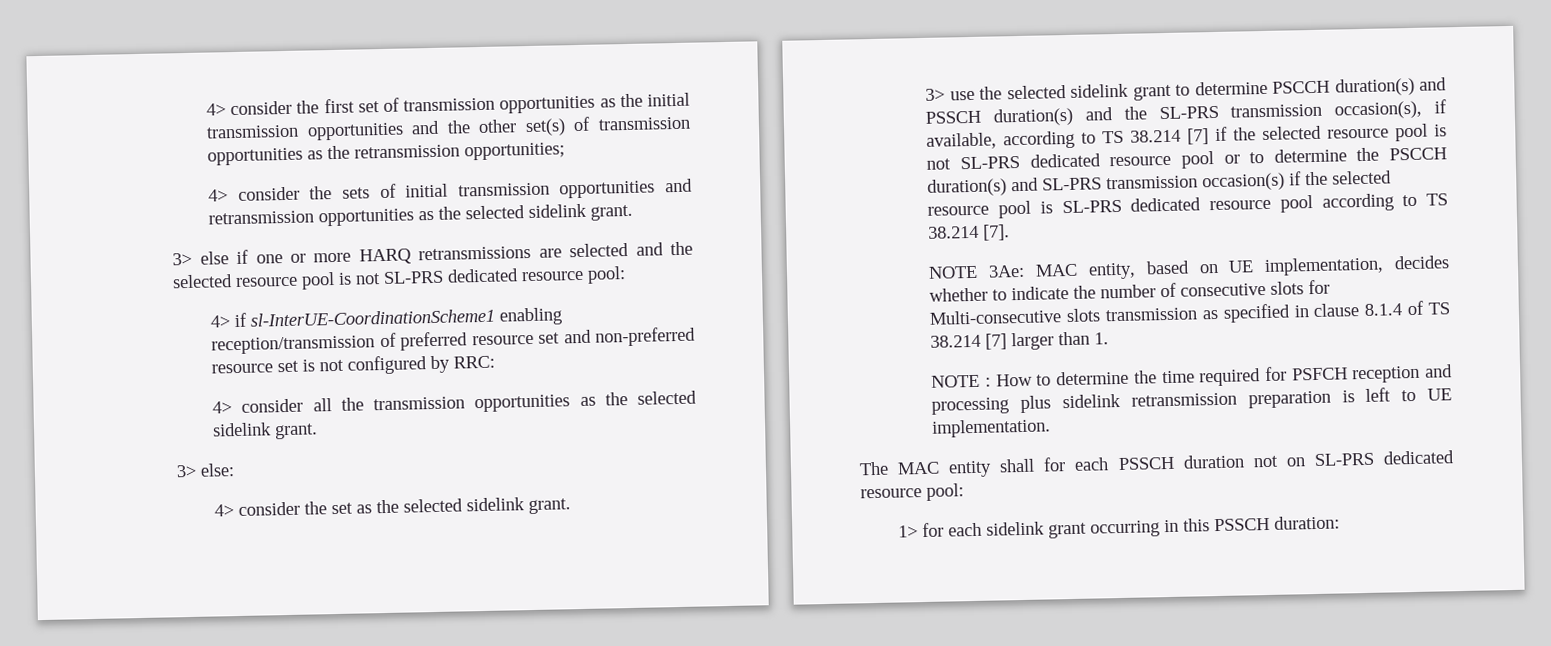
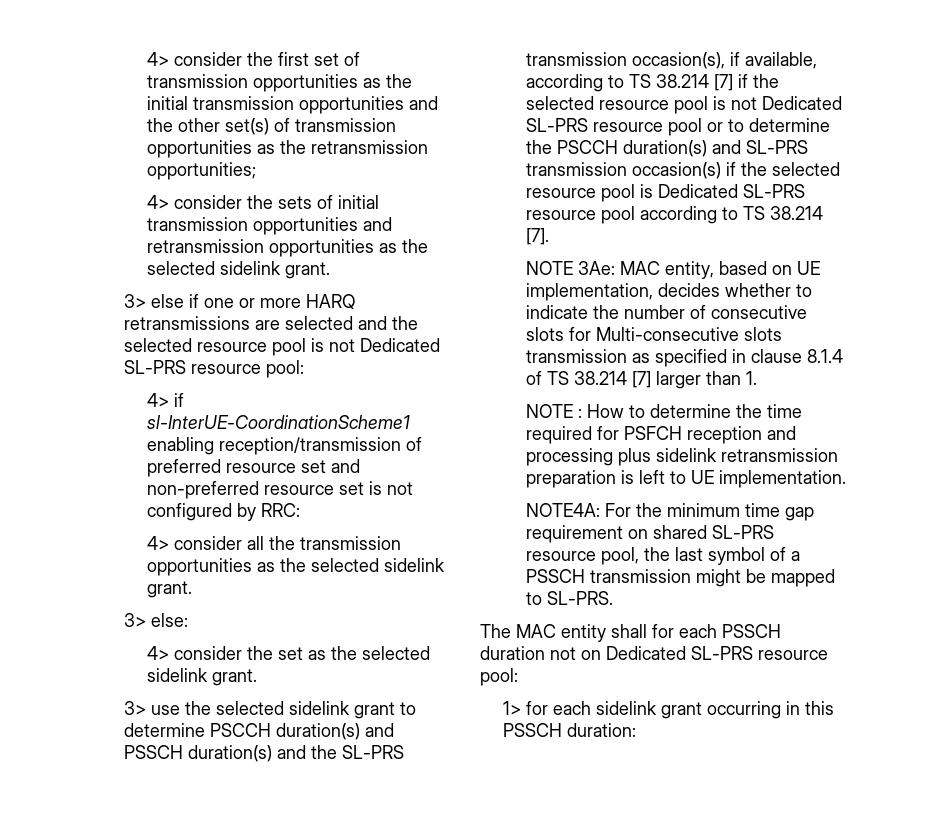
[383,268,520,284] SL-PRS dedicated -> [360,338,441,352] [124,360,187,374] Dedicated SL-PRS
[960,153,1101,170] SL-PRS dedicated -> [762,96,843,110] [526,118,589,132] Dedicated SL-PRS
[1061,197,1202,214] SL-PRS dedicated -> [658,184,806,198] Dedicated SL-PRS
(1052, 428) none -> [526,503,815,521] [526,525,775,543] [526,547,801,565] [526,569,836,587] [526,591,614,605] // NOTE4A: For the minimum time gap requirement on shared SL-PRS resource pool, the last symbol of a PSSCH transmission might be mapped to SL-PRS.
[1313,450,1455,467] SL-PRS dedicated -> [606,646,753,660] Dedicated SL-PRS

